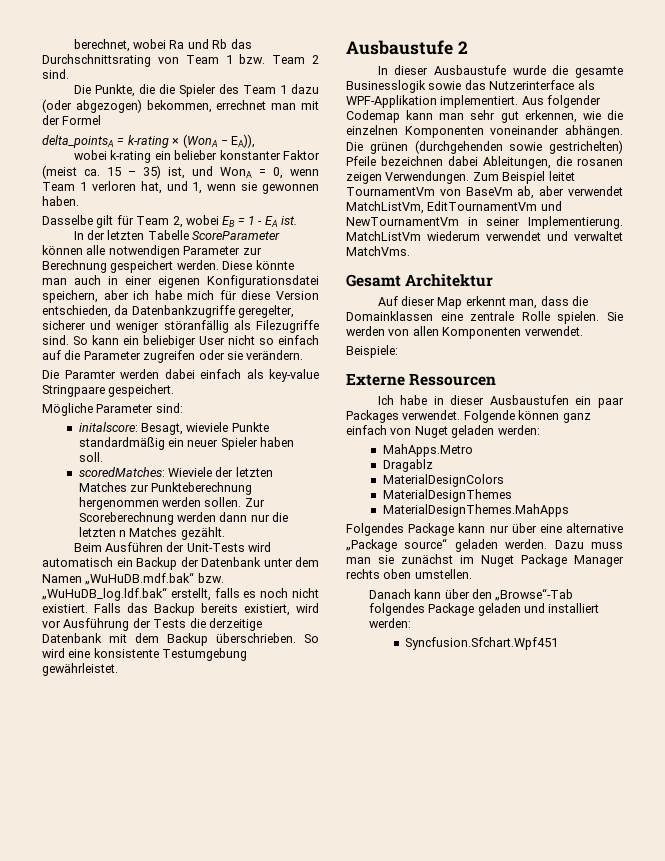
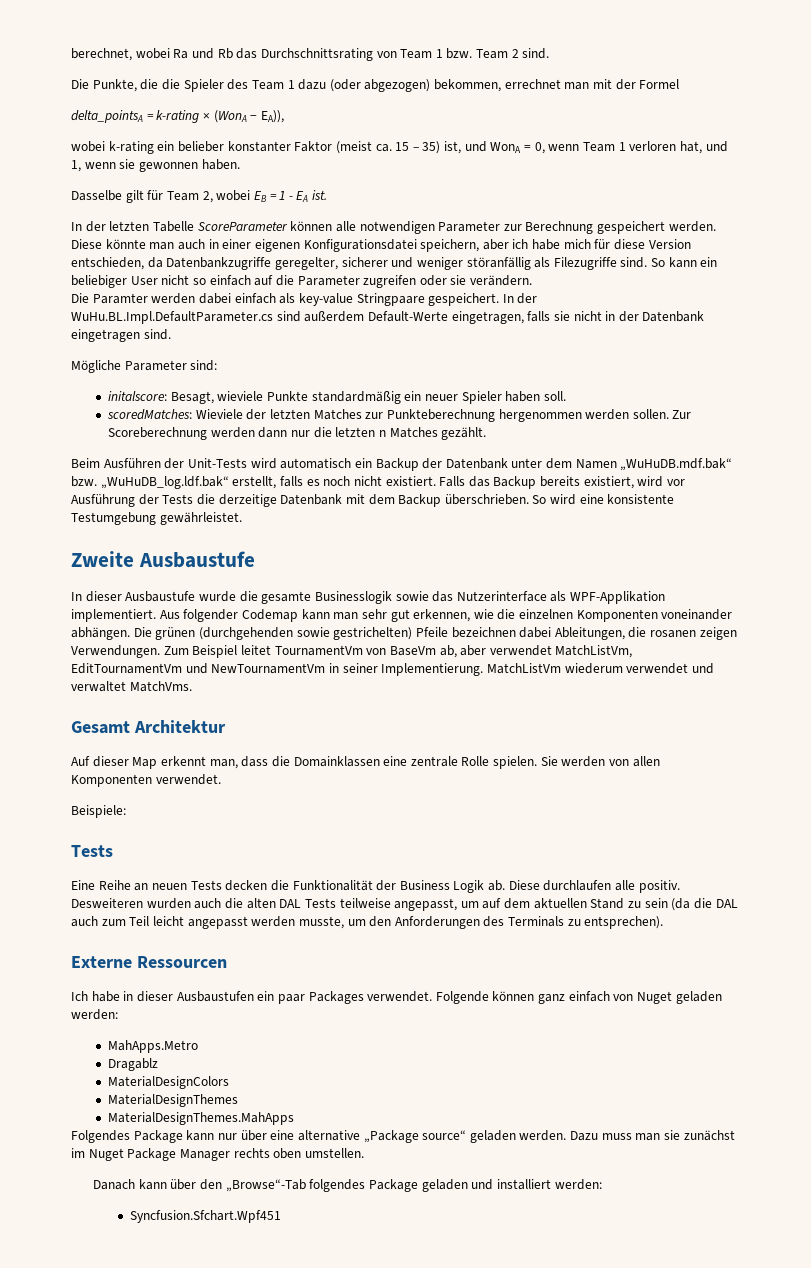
(175, 390) none -> [502,293,538,304] [71,311,705,324] [71,329,171,342] In der WuHu.BL.Impl.DefaultParameter.cs sind außerdem Default-Werte eingetragen, falls sie nicht in der Datenbank eingetragen sind.
[346,40,468,55] Ausbaustufe 2 -> [71,551,255,568] Zweite Ausbaustufe
(398, 351) none -> [71,845,113,857] [71,880,680,893] [71,898,738,911] [71,916,664,929] // Tests // Eine Reihe an neuen Tests decken die Funktionalität der Business Logik ab. Diese durchlaufen alle positiv. Desweiteren wurden auch die alten DAL Tests teilweise angepasst, um auf dem aktuellen Stand zu sein (da die DAL auch zum Teil leicht angepasst werden musste, um den Anforderungen des Terminals zu entsprechen).

